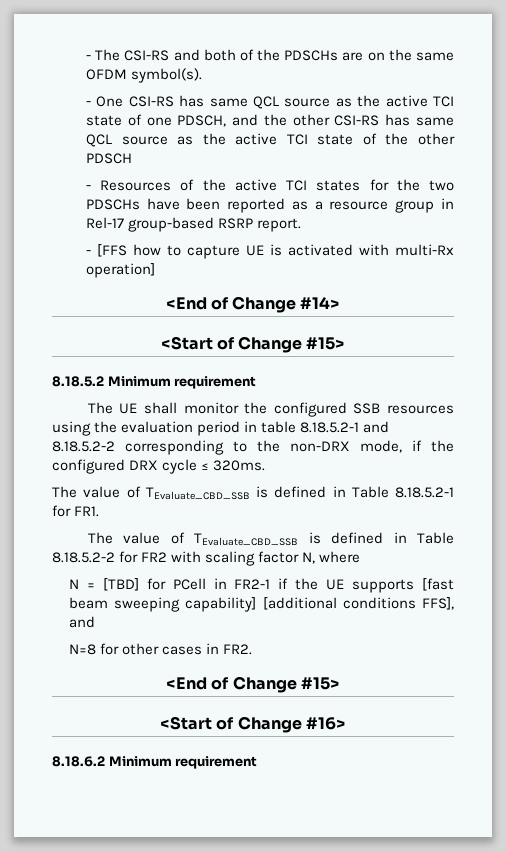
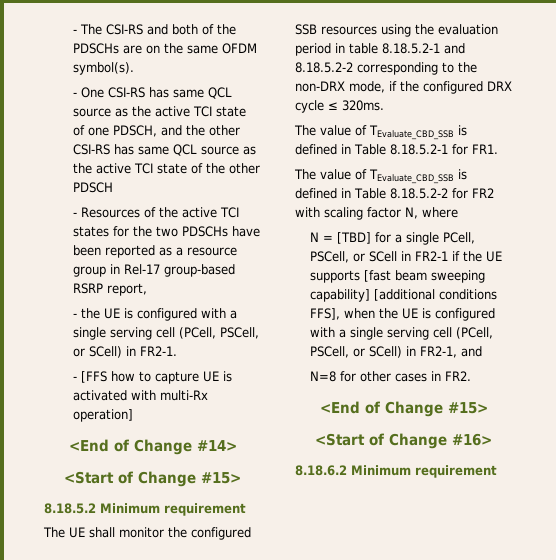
[257,218,302,232] report. -> [107,283,148,296] [73,308,238,321] [73,327,260,340] [73,346,178,358] report, // - the UE is configured with a single serving cell (PCell, PSCell, or SCell) in FR2-1.
[172,578,206,590] PCell -> [394,232,475,245] [309,251,397,263] a single PCell, PSCell, or SCell
(454, 603) none -> [343,308,495,321] [309,327,493,340] [309,346,457,358] when the UE is configured with a single serving cell (PCell, PSCell, or SCell) in FR2-1,

